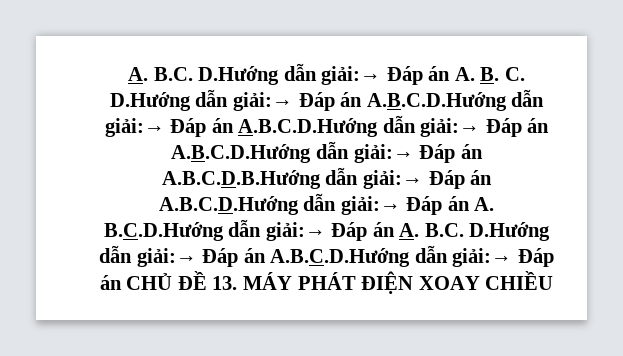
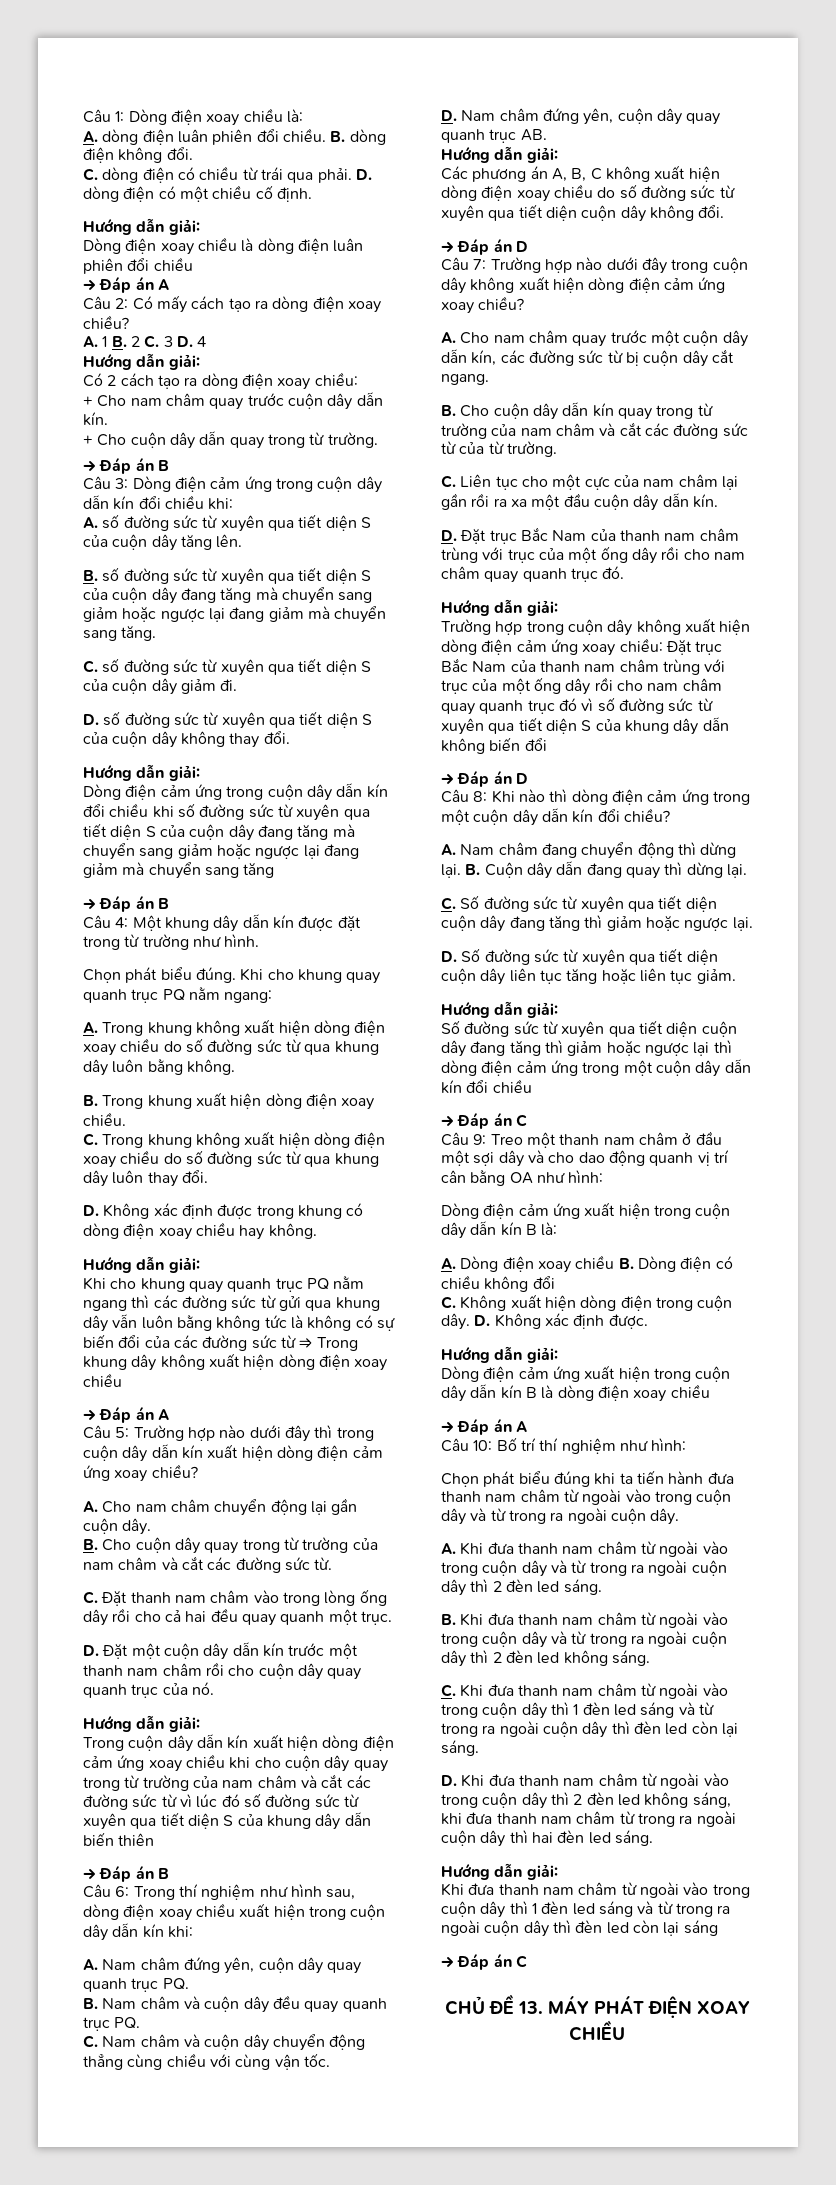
[128,63,525,85] [109,89,545,111] [104,115,550,137] [171,141,483,163] [161,167,493,189] [158,193,495,215] [103,219,551,241] [99,245,554,267] [99,275,122,290] A. B.C. D.Hướng dẫn giải:→ Đáp án A. B. C. D.Hướng dẫn giải:→ Đáp án A.B.C.D.Hướng dẫn giải:→ Đáp án A.B.C.D.Hướng dẫn giải:→ Đáp án A.B.C.D.Hướng dẫn giải:→ Đáp án A.B.C.D.B.Hướng dẫn giải:→ Đáp án A.B.C.D.Hướng dẫn giải:→ Đáp án A. B.C.D.Hướng dẫn giải:→ Đáp án A. B.C. D.Hướng dẫn giải:→ Đáp án A.B.C.D.Hướng dẫn giải:→ Đáp án -> [83,108,303,126] [83,128,386,145] [83,147,193,163] [83,166,372,183] [83,185,312,202] [83,218,200,235] [83,237,364,255] [83,257,193,274] [83,276,169,293] [83,295,381,313] [83,315,129,329] [83,335,207,348] [83,353,200,370] [83,372,358,390] [83,392,383,410] [83,412,108,426] [83,431,378,449] [83,457,169,474] [83,476,382,493] [83,495,234,510] [83,514,371,532] [83,534,243,551] [83,567,371,585] [83,587,373,604] [83,606,387,623] [83,625,157,641] [83,658,371,676] [83,678,238,695] [83,711,372,729] [83,731,290,748] [83,764,200,781] [83,783,388,801] [83,803,370,821] [83,823,355,841] [83,843,359,860] [83,862,275,879] [83,895,169,912] [83,914,361,932] [83,934,260,950] [83,967,381,984] [83,986,273,1003] [83,1019,386,1036] [83,1038,379,1056] [83,1058,235,1076] [83,1092,375,1110] [83,1112,126,1126] [83,1131,386,1148] [83,1150,379,1168] [83,1170,208,1187] [83,1203,364,1219] [83,1222,317,1240] [83,1256,200,1273] [83,1275,365,1293] [83,1295,380,1311] [83,1314,395,1332] [83,1334,358,1351] [83,1353,388,1371] [83,1373,122,1387] [83,1406,169,1423] [83,1425,374,1442] [83,1444,383,1462] [83,1464,198,1482] [83,1498,358,1516] [83,1518,152,1535] [83,1537,378,1554] [83,1556,333,1573] [83,1589,387,1606] [83,1608,392,1626] [83,1642,358,1660] [83,1662,362,1680] [83,1682,214,1698] [83,1715,200,1732] [83,1734,394,1752] [83,1754,388,1772] [83,1774,371,1791] [83,1793,359,1810] [83,1812,371,1830] [83,1832,155,1846] [83,1865,169,1882] [83,1884,356,1900] [83,1903,386,1921] [83,1923,193,1941] [83,1957,362,1974] [83,1978,189,1992] [83,1995,387,2013] [83,2017,141,2031] [83,2034,366,2051] [83,2053,330,2070] [441,108,721,125] [441,129,547,143] [441,146,558,163] [441,165,720,182] [441,184,735,202] [441,204,725,222] [441,238,528,255] [441,257,748,274] [441,276,726,294] [441,296,525,314] [441,330,748,347] [441,349,734,367] [441,374,489,385] [441,402,713,420] [441,422,748,439] [441,441,557,457] [441,474,738,490] [441,493,718,511] [441,527,739,544] [441,546,745,564] [441,566,625,583] [441,599,558,616] [441,618,751,636] [441,638,723,656] [441,658,726,675] [441,677,722,695] [441,697,713,715] [441,717,729,735] [441,737,547,754] [441,770,528,787] [441,789,750,805] [441,808,670,826] [441,842,737,859] [441,861,747,879] [441,895,717,913] [441,915,753,932] [441,948,718,966] [441,968,736,985] [441,1001,558,1018] [441,1020,737,1038] [441,1040,732,1057] [441,1059,751,1077] [441,1079,532,1094] [441,1112,527,1129] [441,1131,722,1148] [441,1150,729,1167] [441,1169,604,1186] [441,1202,731,1219] [441,1221,558,1239] [441,1255,733,1273] [441,1275,555,1292] [441,1294,733,1311] [441,1313,648,1330] [441,1346,558,1363] [441,1365,731,1382] [441,1384,710,1402] [441,1418,527,1435] [441,1437,687,1454] [441,1470,734,1487] [441,1489,732,1505] [441,1508,680,1525] [441,1541,728,1557] [441,1560,727,1577] [441,1579,602,1596] [441,1612,728,1628] [441,1631,727,1648] [441,1650,650,1667] [441,1683,728,1699] [441,1702,714,1719] [441,1721,738,1738] [441,1740,479,1756] [441,1773,729,1789] [441,1792,731,1809] [441,1811,736,1827] [441,1830,653,1847] [441,1863,558,1880] [441,1882,750,1898] [441,1901,731,1918] [441,1920,718,1937] [441,1953,527,1970] Câu 1: Dòng điện xoay chiều là: // A. dòng điện luân phiên đổi chiều. B. dòng điện không đổi. // C. dòng điện có chiều từ trái qua phải. D. dòng điện có một chiều cố định. // Hướng dẫn giải: // Dòng điện xoay chiều là dòng điện luân phiên đổi chiều // → Đáp án A // Câu 2: Có mấy cách tạo ra dòng điện xoay chiều? // A. 1 B. 2 C. 3 D. 4 // Hướng dẫn giải: // Có 2 cách tạo ra dòng điện xoay chiều: // + Cho nam châm quay trước cuộn dây dẫn kín. // + Cho cuộn dây dẫn quay trong từ trường. // → Đáp án B // Câu 3: Dòng điện cảm ứng trong cuộn dây dẫn kín đổi chiều khi: // A. số đường sức từ xuyên qua tiết diện S của cuộn dây tăng lên. // B. số đường sức từ xuyên qua tiết diện S của cuộn dây đang tăng mà chuyển sang giảm hoặc ngược lại đang giảm mà chuyển sang tăng. // C. số đường sức từ xuyên qua tiết diện S của cuộn dây giảm đi. // D. số đường sức từ xuyên qua tiết diện S của cuộn dây không thay đổi. // Hướng dẫn giải: // Dòng điện cảm ứng trong cuộn dây dẫn kín đổi chiều khi số đường sức từ xuyên qua tiết diện S của cuộn dây đang tăng mà chuyển sang giảm hoặc ngược lại đang giảm mà chuyển sang tăng // → Đáp án B // Câu 4: Một khung dây dẫn kín được đặt trong từ trường như hình. // Chọn phát biểu đúng. Khi cho khung quay quanh trục PQ nằm ngang: // A. Trong khung không xuất hiện dòng điện xoay chiều do số đường sức từ qua khung dây luôn bằng không. // B. Trong khung xuất hiện dòng điện xoay chiều. // C. Trong khung không xuất hiện dòng điện xoay chiều do số đường sức từ qua khung dây luôn thay đổi. // D. Không xác định được trong khung có dòng điện xoay chiều hay không. // Hướng dẫn giải: // Khi cho khung quay quanh trục PQ nằm ngang thì các đường sức từ gửi qua khung dây vẫn luôn bằng không tức là không có sự biến đổi của các đường sức từ ⇒ Trong khung dây không xuất hiện dòng điện xoay chiều // → Đáp án A // Câu 5: Trường hợp nào dưới đây thì trong cuộn dây dẫn kín xuất hiện dòng điện cảm ứng xoay chiều? // A. Cho nam châm chuyển động lại gần cuộn dây. // B. Cho cuộn dây quay trong từ trường của nam châm và cắt các đường sức từ. // C. Đặt thanh nam châm vào trong lòng ống dây rồi cho cả hai đều quay quanh một trục. // D. Đặt một cuộn dây dẫn kín trước một thanh nam châm rồi cho cuộn dây quay quanh trục của nó. // Hướng dẫn giải: // Trong cuộn dây dẫn kín xuất hiện dòng điện cảm ứng xoay chiều khi cho cuộn dây quay trong từ trường của nam châm và cắt các đường sức từ vì lúc đó số đường sức từ xuyên qua tiết diện S của khung dây dẫn biến thiên // → Đáp án B // Câu 6: Trong thí nghiệm như hình sau, dòng điện xoay chiều xuất hiện trong cuộn dây dẫn kín khi: // A. Nam châm đứng yên, cuộn dây quay quanh trục PQ. // B. Nam châm và cuộn dây đều quay quanh trục PQ. // C. Nam châm và cuộn dây chuyển động thẳng cùng chiều với cùng vận tốc. // D. Nam châm đứng yên, cuộn dây quay quanh trục AB. // Hướng dẫn giải: // Các phương án A, B, C không xuất hiện dòng điện xoay chiều do số đường sức từ xuyên qua tiết diện cuộn dây không đổi. // → Đáp án D // Câu 7: Trường hợp nào dưới đây trong cuộn dây không xuất hiện dòng điện cảm ứng xoay chiều? // A. Cho nam châm quay trước một cuộn dây dẫn kín, các đường sức từ bị cuộn dây cắt ngang. // B. Cho cuộn dây dẫn kín quay trong từ trường của nam châm và cắt các đường sức từ của từ trường. // C. Liên tục cho một cực của nam châm lại gần rồi ra xa một đầu cuộn dây dẫn kín. // D. Đặt trục Bắc Nam của thanh nam châm trùng với trục của một ống dây rồi cho nam châm quay quanh trục đó. // Hướng dẫn giải: // Trường hợp trong cuộn dây không xuất hiện dòng điện cảm ứng xoay chiều: Đặt trục Bắc Nam của thanh nam châm trùng với trục của một ống dây rồi cho nam châm quay quanh trục đó vì số đường sức từ xuyên qua tiết diện S của khung dây dẫn không biến đổi // → Đáp án D // Câu 8: Khi nào thì dòng điện cảm ứng trong một cuộn dây dẫn kín đổi chiều? // A. Nam châm đang chuyển động thì dừng lại. B. Cuộn dây dẫn đang quay thì dừng lại. // C. Số đường sức từ xuyên qua tiết diện cuộn dây đang tăng thì giảm hoặc ngược lại. // D. Số đường sức từ xuyên qua tiết diện cuộn dây liên tục tăng hoặc liên tục giảm. // Hướng dẫn giải: // Số đường sức từ xuyên qua tiết diện cuộn dây đang tăng thì giảm hoặc ngược lại thì dòng điện cảm ứng trong một cuộn dây dẫn kín đổi chiều // → Đáp án C // Câu 9: Treo một thanh nam châm ở đầu một sợi dây và cho dao động quanh vị trí cân bằng OA như hình: // Dòng điện cảm ứng xuất hiện trong cuộn dây dẫn kín B là: // A. Dòng điện xoay chiều B. Dòng điện có chiều không đổi // C. Không xuất hiện dòng điện trong cuộn dây. D. Không xác định được. // Hướng dẫn giải: // Dòng điện cảm ứng xuất hiện trong cuộn dây dẫn kín B là dòng điện xoay chiều // → Đáp án A // Câu 10: Bố trí thí nghiệm như hình: // Chọn phát biểu đúng khi ta tiến hành đưa thanh nam châm từ ngoài vào trong cuộn dây và từ trong ra ngoài cuộn dây. // A. Khi đưa thanh nam châm từ ngoài vào trong cuộn dây và từ trong ra ngoài cuộn dây thì 2 đèn led sáng. // B. Khi đưa thanh nam châm từ ngoài vào trong cuộn dây và từ trong ra ngoài cuộn dây thì 2 đèn led không sáng. // C. Khi đưa thanh nam châm từ ngoài vào trong cuộn dây thì 1 đèn led sáng và từ trong ra ngoài cuộn dây thì đèn led còn lại sáng. // D. Khi đưa thanh nam châm từ ngoài vào trong cuộn dây thì 2 đèn led không sáng, khi đưa thanh nam châm từ trong ra ngoài cuộn dây thì hai đèn led sáng. // Hướng dẫn giải: // Khi đưa thanh nam châm từ ngoài vào trong cuộn dây thì 1 đèn led sáng và từ trong ra ngoài cuộn dây thì đèn led còn lại sáng // → Đáp án C //

